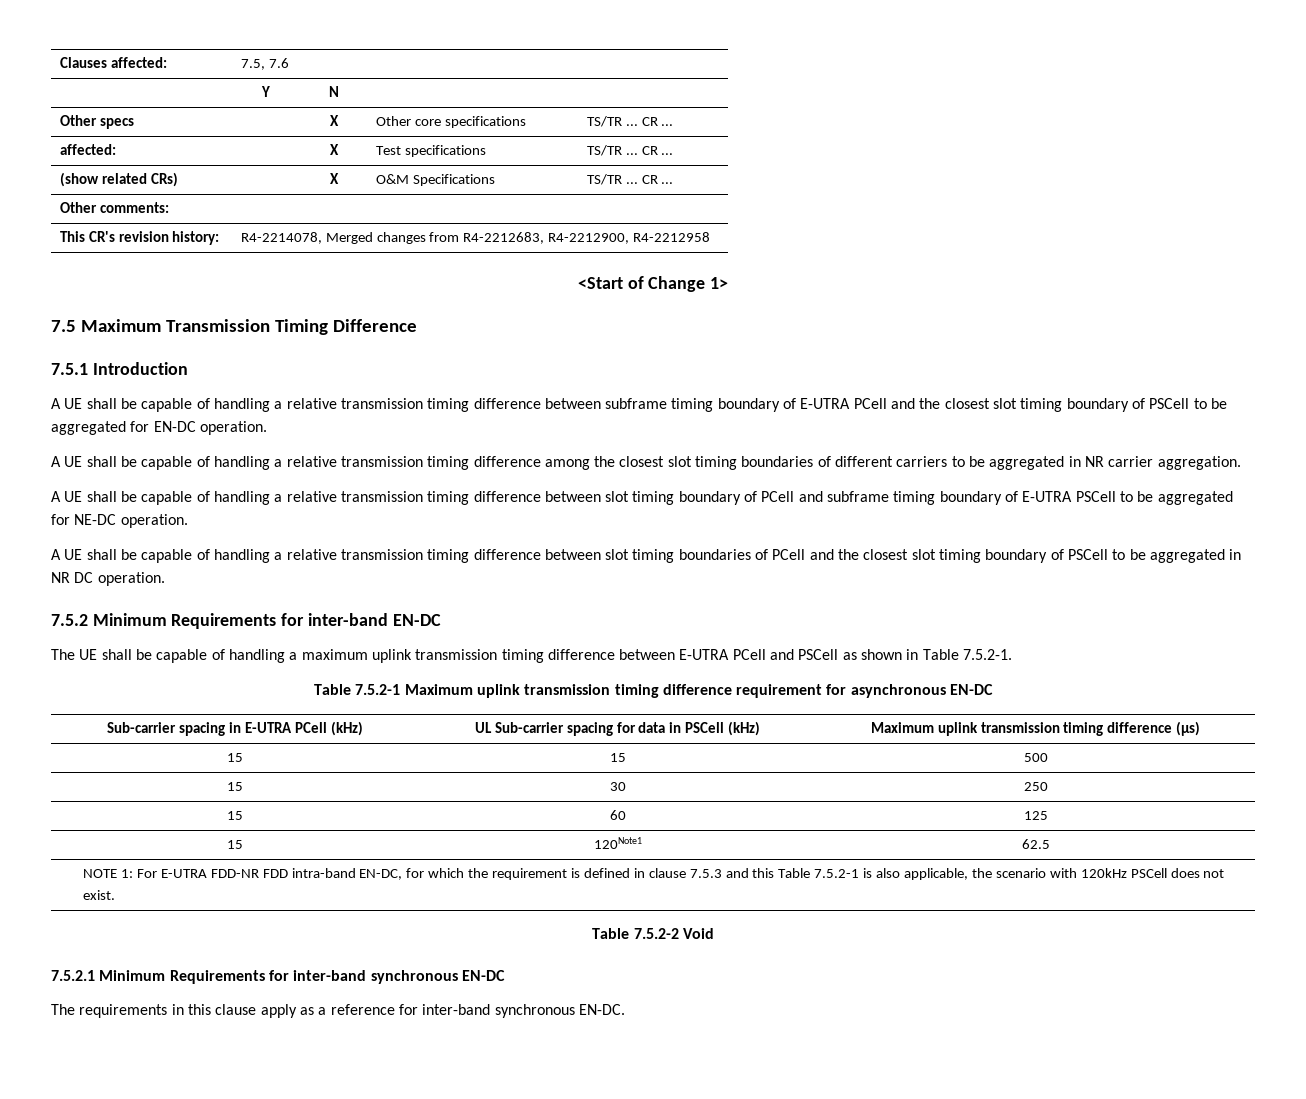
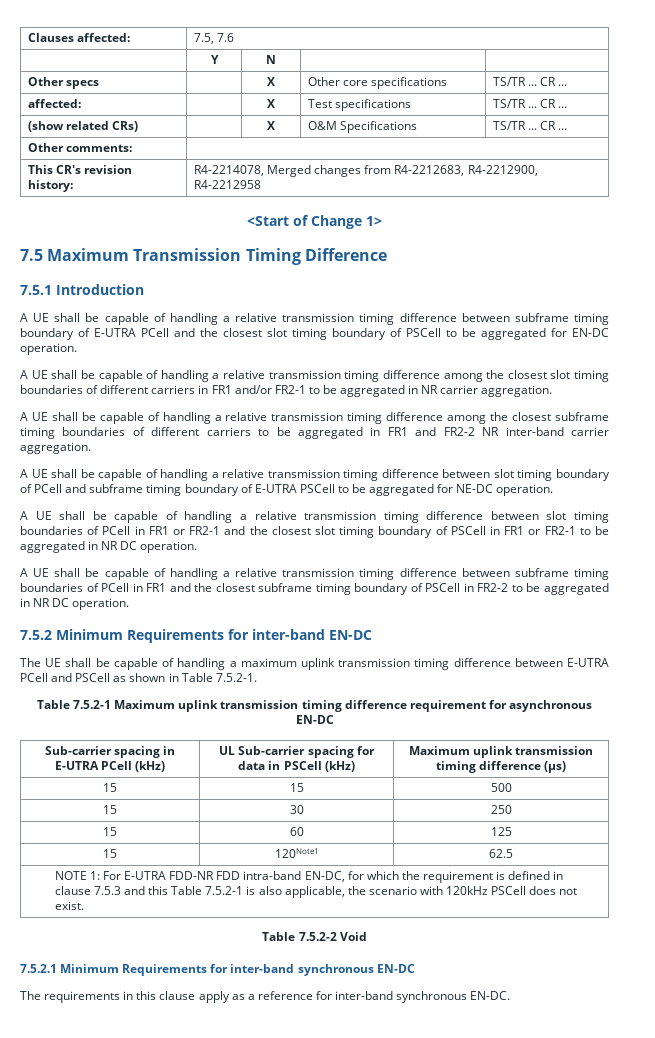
(948, 461) none -> [198,385,306,394] in FR1 and/or FR2-1
(1241, 463) none -> [20,412,609,424] [20,427,610,439] [20,442,91,454] // A UE shall be capable of handling a relative transmission timing difference among the closest subframe timing boundaries of different carriers to be aggregated in FR1 and FR2-2 NR inter-band carrier aggregation.
[809,549,1109,563] and the closest slot timing boundary of PSCell -> [134,526,609,538] [20,541,198,553] [20,568,609,580] [20,583,509,595] in FR1 or FR2-1 and the closest slot timing boundary of PSCell in FR1 or FR2-1 to be aggregated in NR DC operation. // A UE shall be capable of handling a relative transmission timing difference between subframe timing boundaries of PCell in FR1 and the closest subframe timing boundary of PSCell in FR2-2

